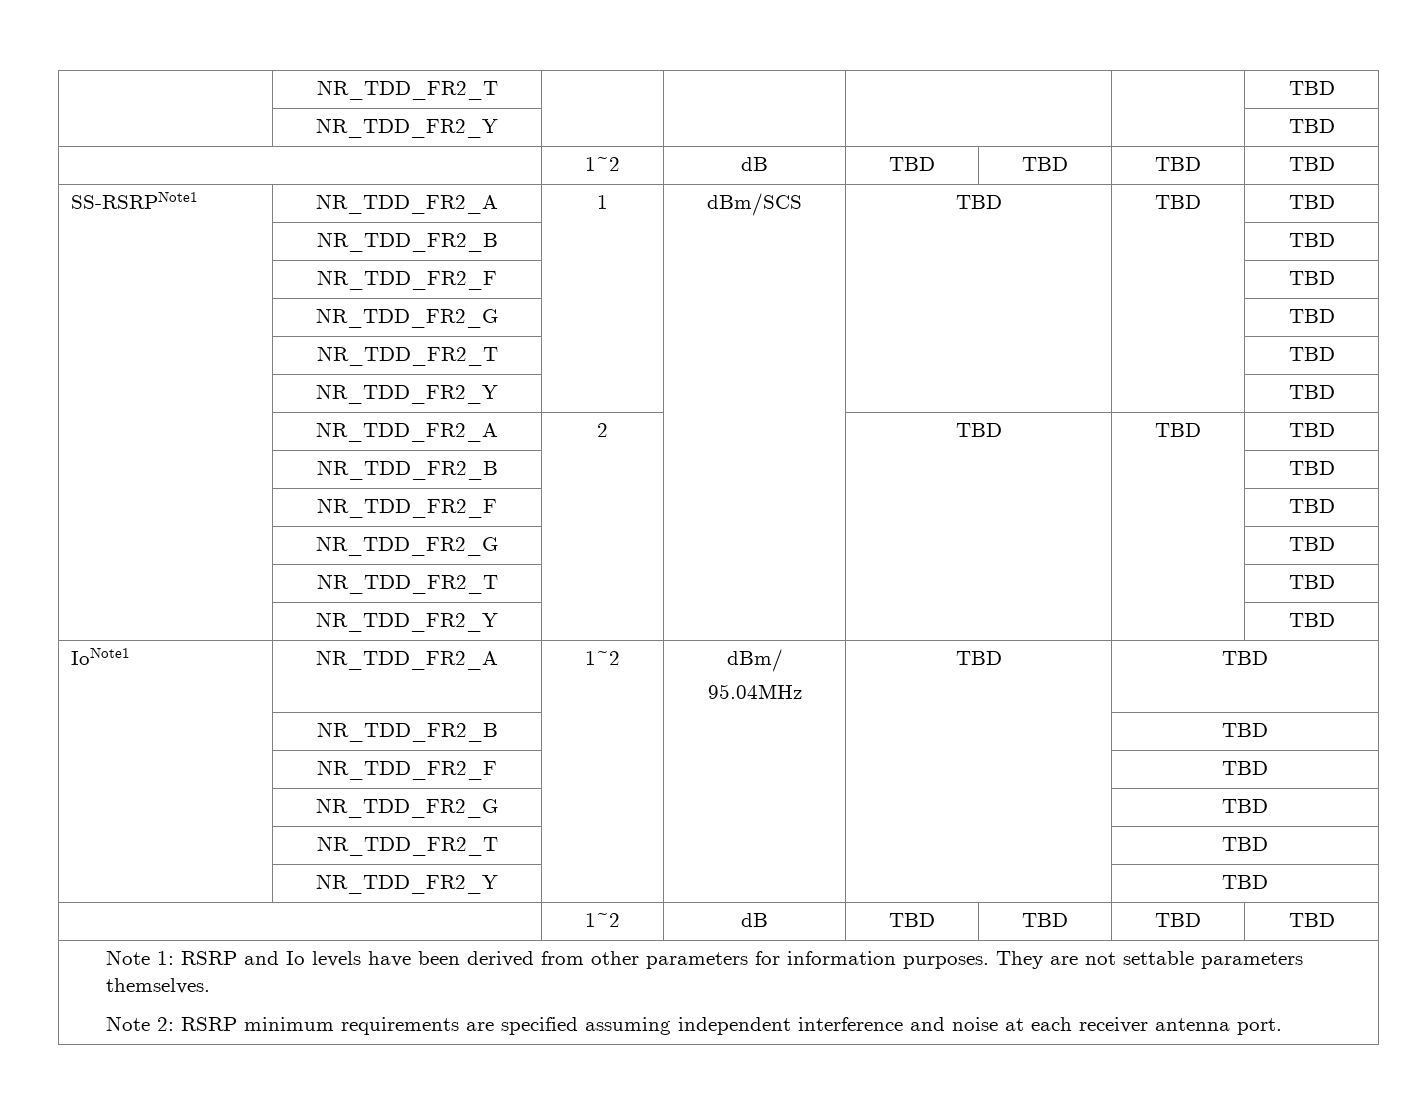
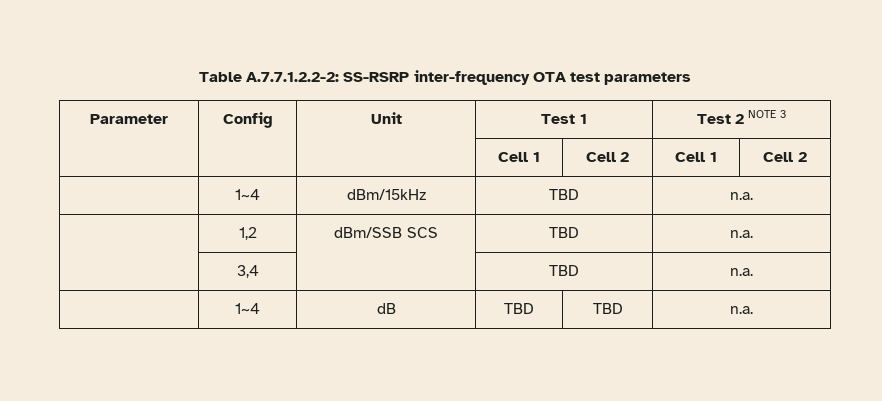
[316,80,498,100] [1288,81,1335,95] [316,118,498,138] [1288,119,1335,133] [585,157,620,171] [741,157,768,171] [889,157,935,171] [1022,157,1068,171] [1155,157,1201,171] [1288,157,1335,171] [71,191,199,209] [316,194,498,214] [597,195,608,209] [707,193,802,216] [955,195,1002,209] [1155,195,1201,209] [1288,195,1335,209] [316,232,498,252] [1288,233,1335,247] [317,270,497,290] [1288,271,1335,285] [316,308,498,328] [1288,309,1335,323] [316,346,498,366] [1288,347,1335,361] [316,384,498,404] [1288,385,1335,399] [316,422,498,442] [597,423,608,437] [955,423,1002,437] [1155,423,1201,437] [1288,423,1335,437] [316,460,498,480] [1288,461,1335,475] [317,498,497,518] [1288,499,1335,513] [316,536,498,556] [1288,537,1335,551] [316,574,498,594] [1288,575,1335,589] [316,612,498,632] [1288,613,1335,627] [71,647,131,665] [316,650,498,670] [585,651,620,665] [726,649,783,672] [707,684,802,699] [955,651,1002,665] [1222,651,1268,665] [316,722,498,742] [1222,723,1268,737] [317,760,497,780] [1222,761,1268,775] [316,798,498,818] [1222,799,1268,813] [316,836,498,856] [1222,837,1268,851] [316,874,498,894] [1222,875,1268,889] [585,913,620,927] [741,913,768,927] [889,913,935,927] [1022,913,1068,927] [1155,913,1201,927] [1288,913,1335,927] [106,950,1304,969] [106,978,211,994] [106,1016,1283,1035] | NR_TDD_FR2_T | | | | | TBD // | NR_TDD_FR2_Y | | | | | TBD // | 1~2 | dB | TBD | TBD | TBD | TBD // SS-RSRPNote1 | NR_TDD_FR2_A | 1 | dBm/SCS | TBD | TBD | TBD // | NR_TDD_FR2_B | | | | | TBD // | NR_TDD_FR2_F | | | | | TBD // | NR_TDD_FR2_G | | | | | TBD // | NR_TDD_FR2_T | | | | | TBD // | NR_TDD_FR2_Y | | | | | TBD // | NR_TDD_FR2_A | 2 | | TBD | TBD | TBD // | NR_TDD_FR2_B | | | | | TBD // | NR_TDD_FR2_F | | | | | TBD // | NR_TDD_FR2_G | | | | | TBD // | NR_TDD_FR2_T | | | | | TBD // | NR_TDD_FR2_Y | | | | | TBD // IoNote1 | NR_TDD_FR2_A | 1~2 | dBm/ // 95.04MHz | TBD | TBD // | NR_TDD_FR2_B | | | | TBD // | NR_TDD_FR2_F | | | | TBD // | NR_TDD_FR2_G | | | | TBD // | NR_TDD_FR2_T | | | | TBD // | NR_TDD_FR2_Y | | | | TBD // | 1~2 | dB | TBD | TBD | TBD | TBD // Note 1: RSRP and Io levels have been derived from other parameters for information purposes. They are not settable parameters themselves. // Note 2: RSRP minimum requirements are specified assuming independent interference and noise at each receiver antenna port. -> [198,70,692,85] [90,114,168,124] [222,112,273,128] [370,112,402,124] [541,114,587,124] [696,110,787,124] [498,152,540,162] [585,152,630,162] [675,152,717,162] [763,152,807,162] [235,189,260,200] [346,189,426,200] [549,189,579,200] [730,192,753,200] [238,227,257,240] [334,227,438,238] [549,227,579,238] [730,230,753,238] [236,265,259,278] [549,265,579,276] [730,268,753,276] [235,303,260,314] [376,303,396,314] [504,303,534,314] [592,303,623,314] [730,306,753,314] Table A.7.7.1.2.2-2: SS-RSRP inter-frequency OTA test parameters // Parameter | Config | Unit | Test 1 | Test 2 NOTE 3 // | | | Cell 1 | Cell 2 | Cell 1 | Cell 2 // | 1~4 | dBm/15kHz | TBD | n.a. // | 1,2 | dBm/SSB SCS | TBD | n.a. // | 3,4 | | TBD | n.a. // | 1~4 | dB | TBD | TBD | n.a.

